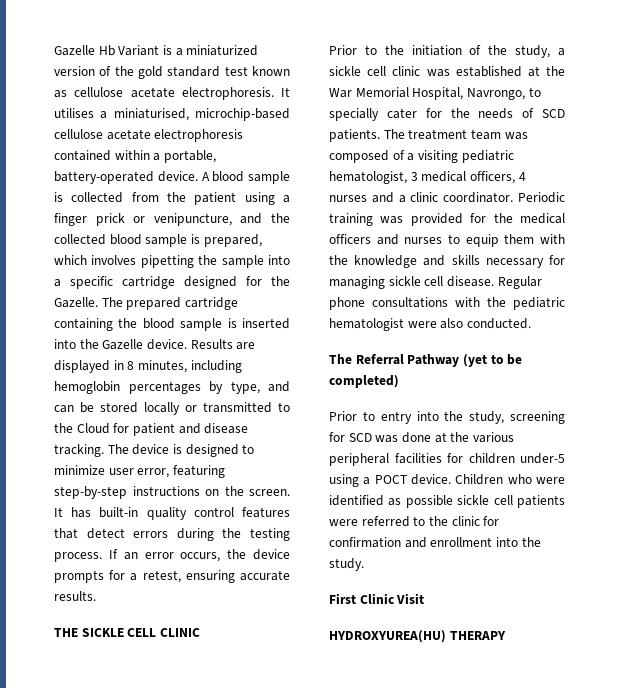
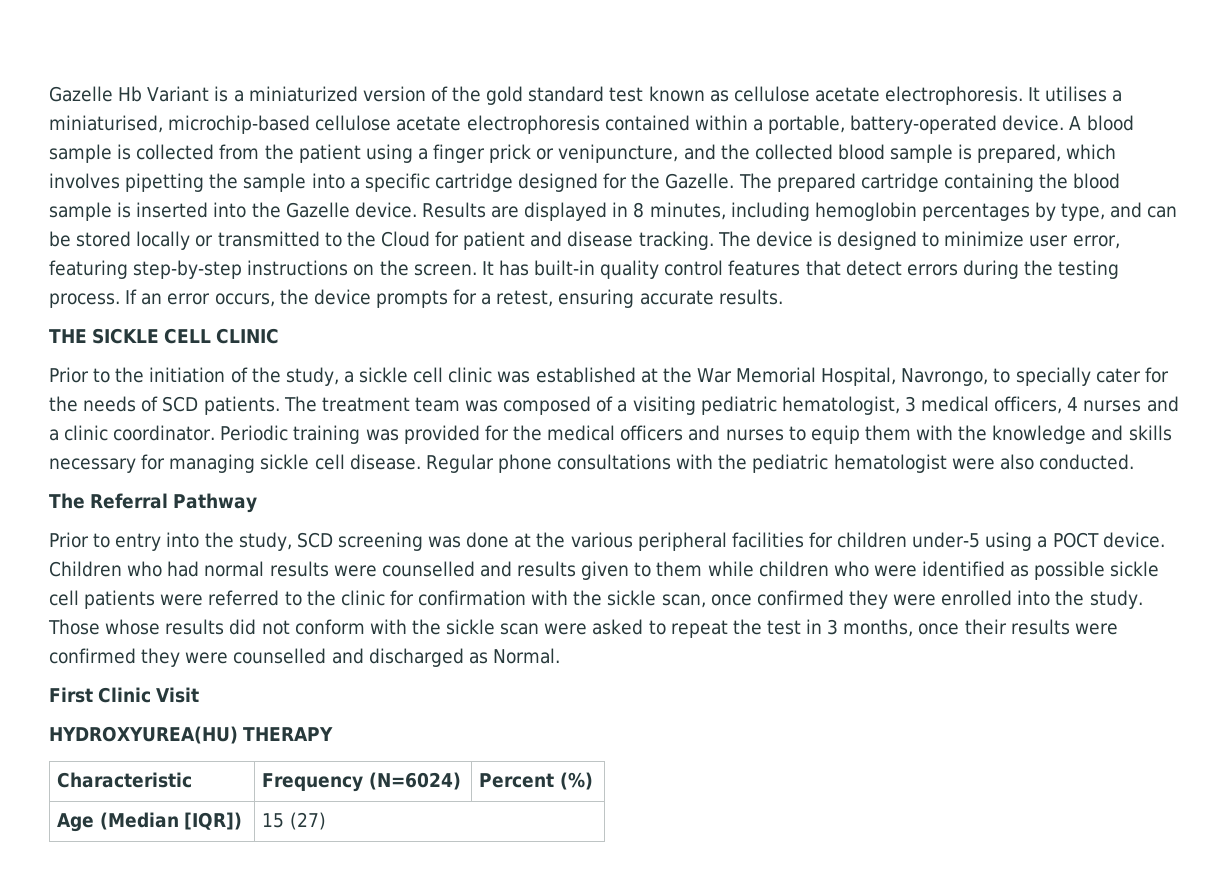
[462,354,523,367] [329,375,399,388] (yet to be completed) -> (258, 503) none
[510,411,565,424] [329,432,372,442] screening for SCD -> [296,532,423,551] SCD screening
(532, 479) none -> [167,561,869,580] had normal results were counselled and results given to them while children who
[404,537,541,548] [329,558,364,571] and enrollment into the study. -> [531,590,1143,609] [48,619,1118,638] [49,648,560,667] with the sickle scan, once confirmed they were enrolled into the study. Those whose results did not conform with the sickle scan were asked to repeat the test in 3 months, once their results were confirmed they were counselled and discharged as Normal.
(506, 635) none -> [57,772,193,788] [262,772,461,792] [479,772,593,790] [57,812,242,832] [262,812,326,830] // Characteristic | Frequency (N=6024) | Percent (%) // Age (Median [IQR]) | 15 (27)

